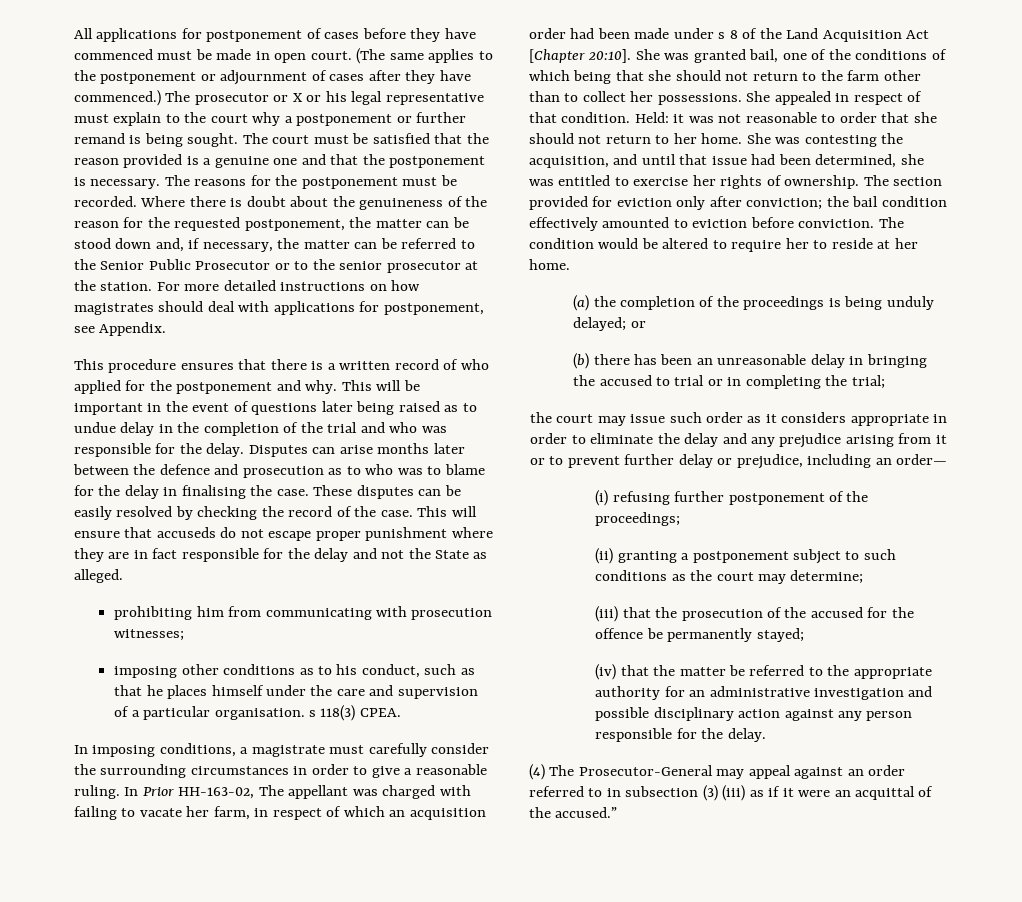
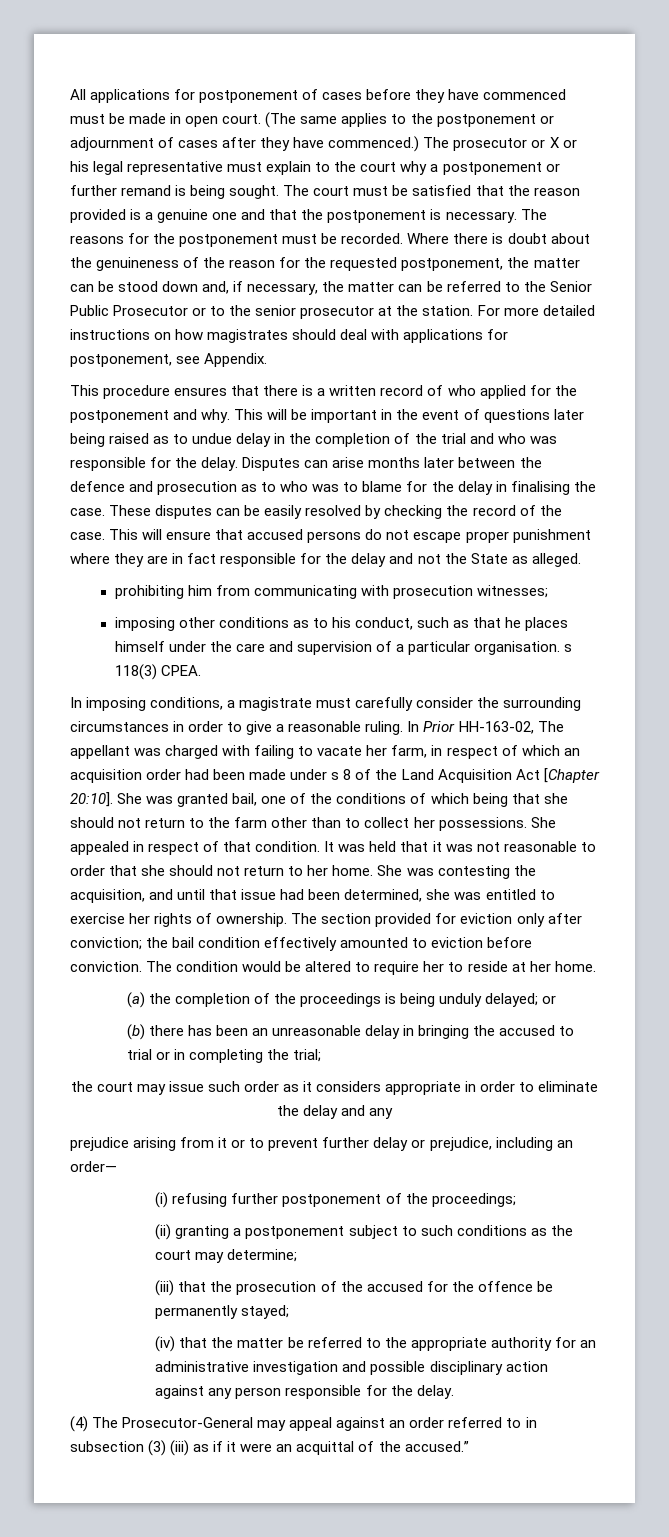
[156,527,216,538] accuseds -> [247,529,362,543] accused persons
[634,112,669,123] Held: -> [324,841,429,852] It was held that
(775, 442) none -> (394, 1113) //

